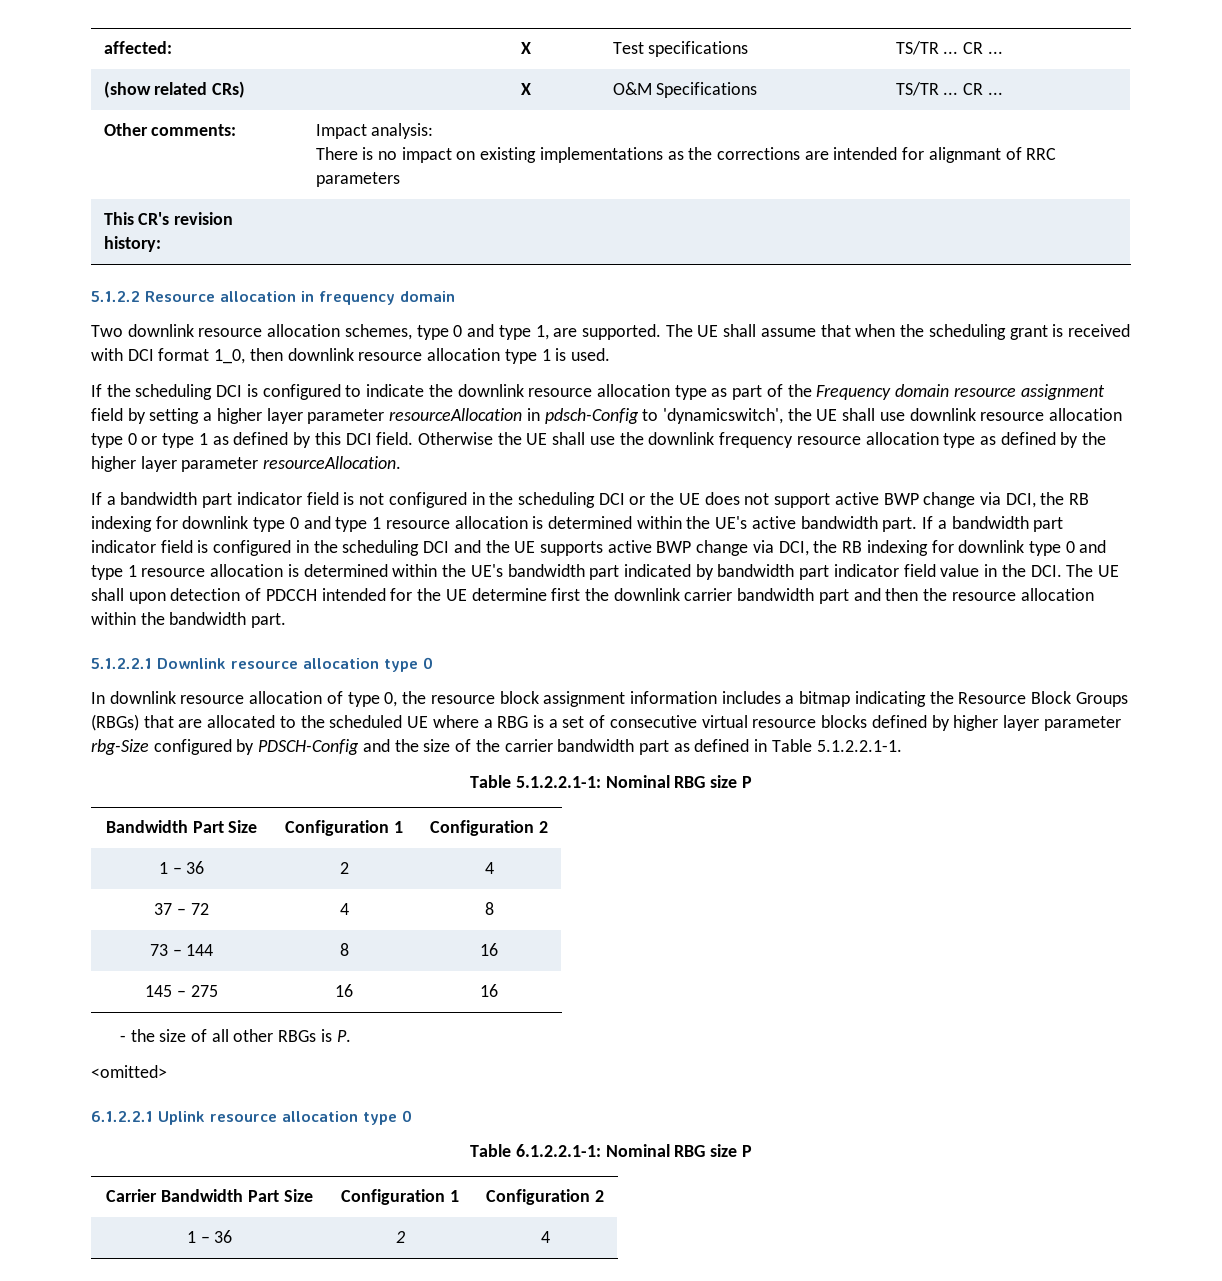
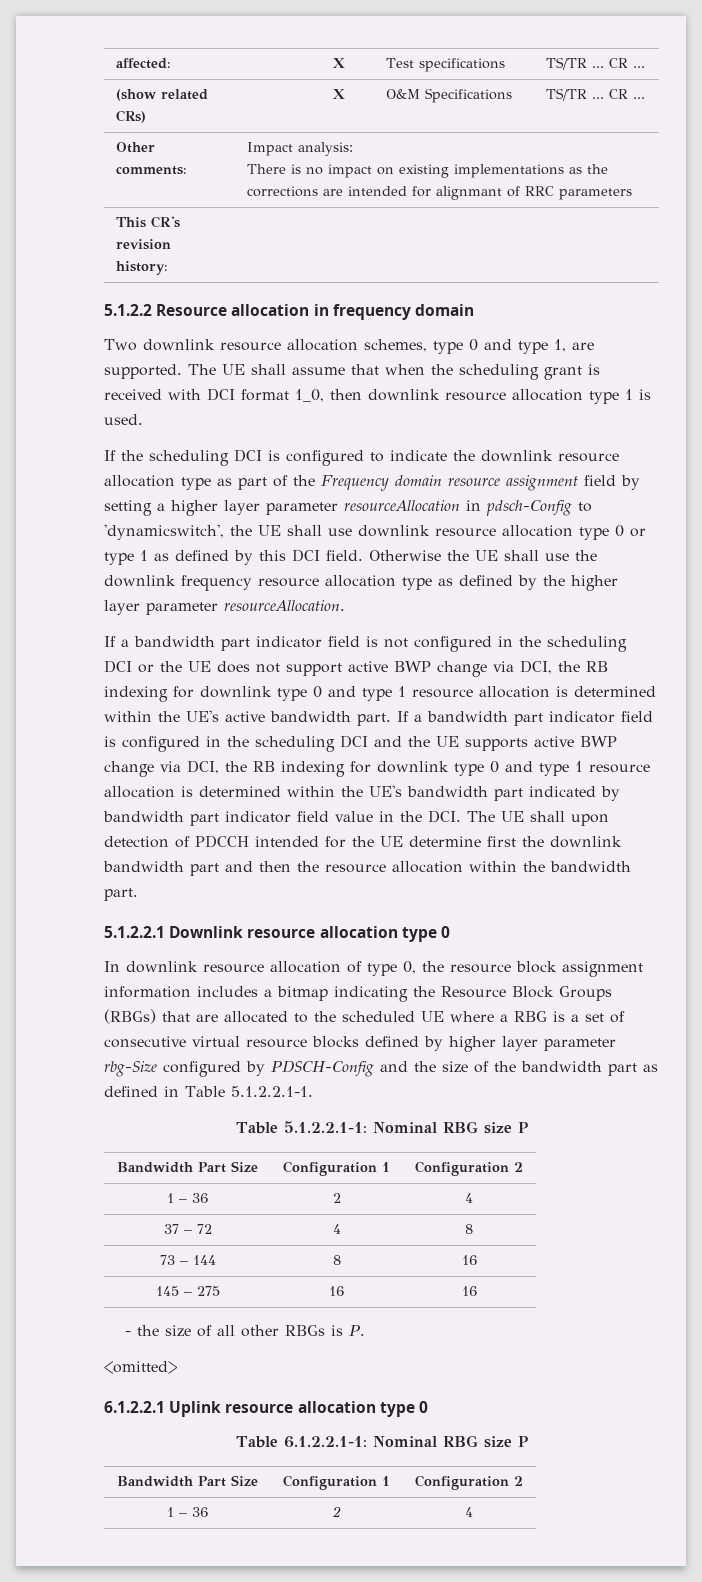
[684,588,733,601] carrier -> (622, 842) none
[504,739,553,752] carrier -> (516, 1066) none
[106,1189,158,1202] Carrier -> (528, 1441) none

